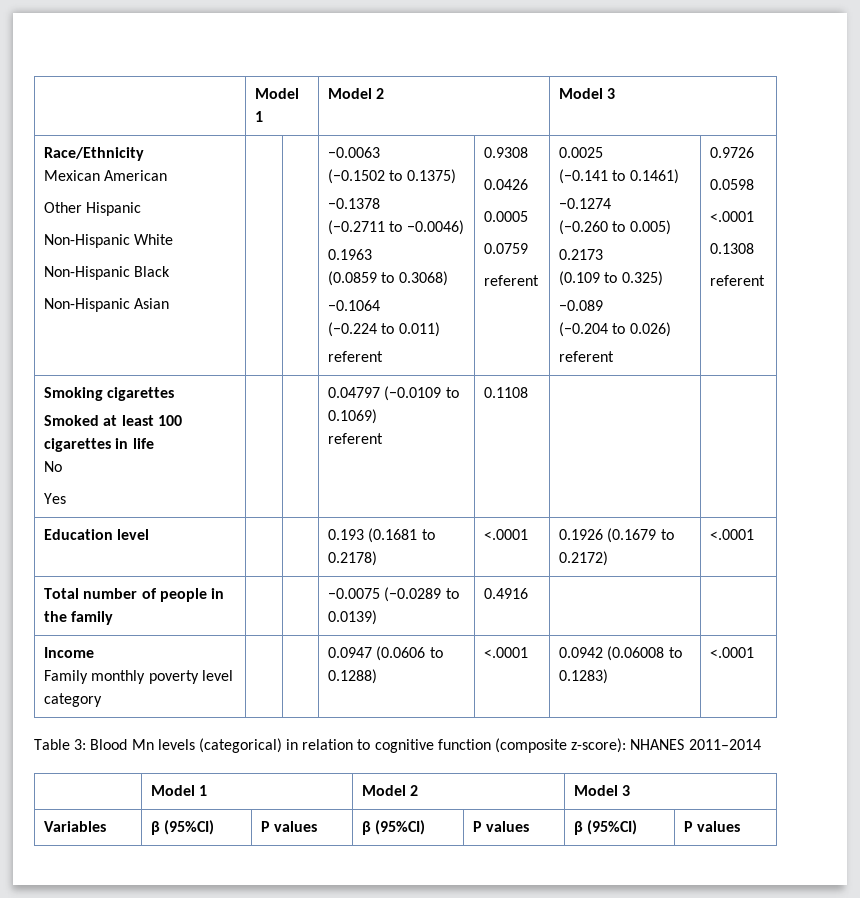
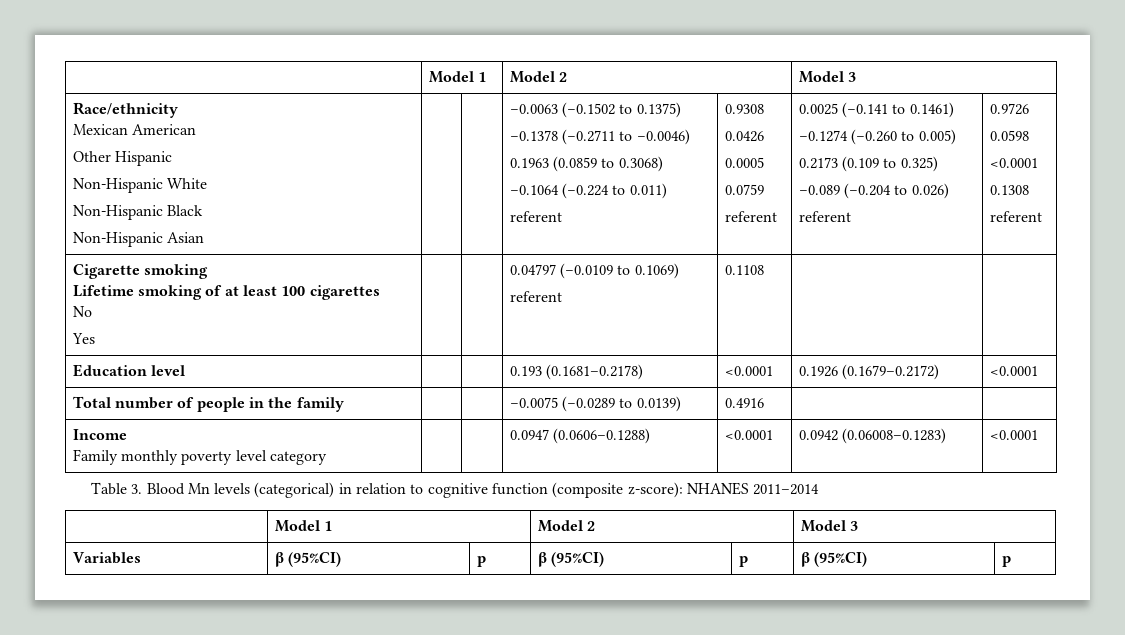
[255,88,300,99] [255,111,264,122] [328,88,385,99] [559,88,616,99] [44,147,145,161] | Model 1 | Model 2 | Model 3 // Race/Ethnicity -> [428,71,487,83] [509,71,568,83] [798,71,857,83] [72,102,178,118] | Model 1 | Model 2 | Model 3 // Race/ethnicity
(381, 152) // -> (558, 109) none
(381, 203) // -> (558, 135) none
(373, 254) // -> (549, 163) none
(381, 305) // -> (559, 190) none
(604, 152) // -> (838, 109) none
(612, 203) // -> (848, 136) none
(604, 254) // -> (838, 163) none
(604, 305) // -> (840, 190) none
[710,211,755,222] <.0001 -> [989,158,1038,168] <0.0001
[44,387,175,401] [44,415,100,426] Smoking cigarettes // Smoked -> [72,264,209,279] [72,285,223,300] Cigarette smoking // Lifetime smoking of
[115,438,154,449] in life -> (380, 292) none
[368,528,435,543] [328,551,378,566] [484,529,529,540] [559,528,674,543] [559,551,609,566] [710,529,755,540] (0.1681 to 0.2178) | <.0001 | 0.1926 (0.1679 to 0.2172) | <.0001 -> [546,364,644,380] [724,366,773,376] [798,364,940,380] [989,366,1038,376] (0.1681–0.2178) | <0.0001 | 0.1926 (0.1679–0.2172) | <0.0001
[376,646,443,661] [328,669,378,684] [484,647,529,658] [559,646,682,661] [559,669,609,684] [710,647,755,658] (0.0606 to 0.1288) | <.0001 | 0.0942 (0.06008 to 0.1283) | <.0001 -> [553,428,651,444] [724,430,773,440] [798,428,947,444] [989,430,1038,440] (0.0606–0.1288) | <0.0001 | 0.0942 (0.06008–0.1283) | <0.0001
[74,739,87,750] 3: -> [131,484,143,494] 3.
[261,821,318,832] [362,820,426,835] [473,821,530,832] [574,820,638,835] [684,821,741,832] P values | β (95%CI) | P values | β (95%CI) | P values -> [476,556,486,567] [537,552,605,567] [738,556,748,567] [800,552,868,567] [1001,556,1011,567] p | β (95%CI) | p | β (95%CI) | p

